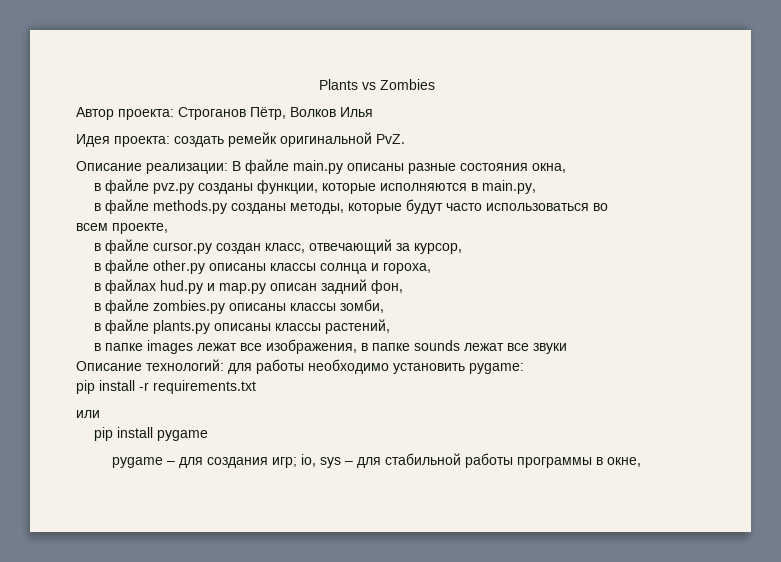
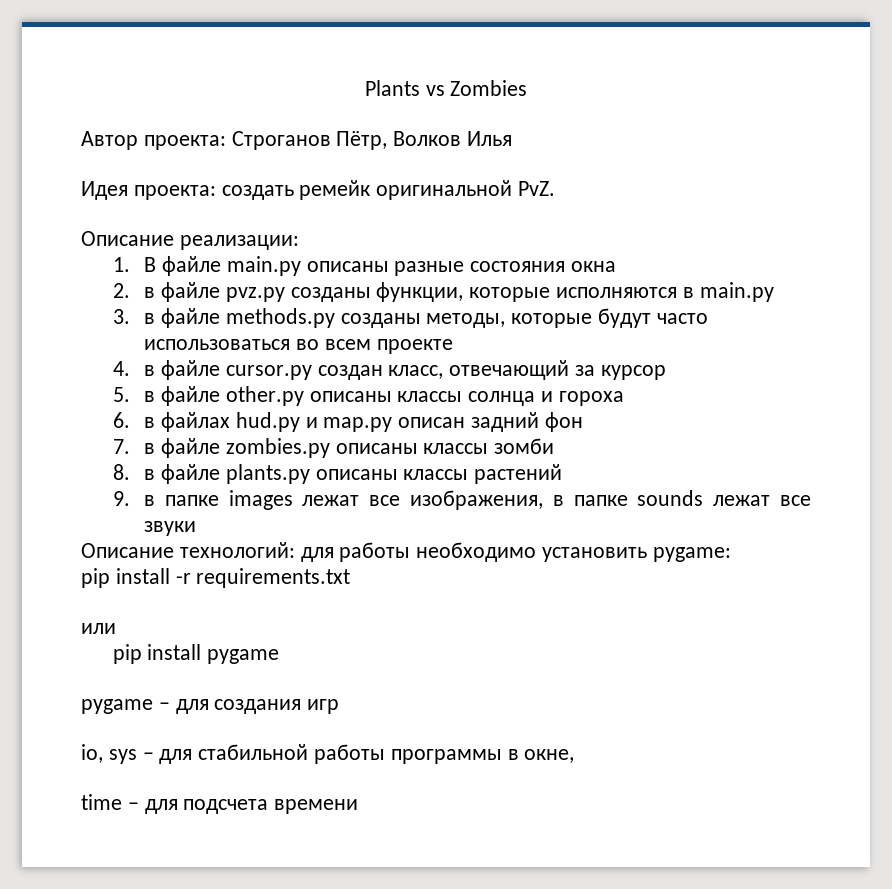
(228, 168) none -> [112,257,130,272] // 1.
[532,163,566,173] окна, // -> [570,261,616,272] [112,283,130,298] окна // 2.
[482,180,537,194] main.py, // -> [699,282,774,302] [112,309,130,324] main.py // 3.
[76,223,168,234] // всем проекте, // -> [324,339,453,354] [112,361,130,376] всем проекте // 4.
[414,243,463,254] курсор, // -> [600,365,666,380] [112,387,130,402] курсор // 5.
[383,263,432,274] гороха, // -> [558,391,624,406] [112,412,130,428] гороха // 6.
[371,280,404,294] фон, // -> [544,412,583,432] [112,439,130,454] фон // 7.
[340,299,385,313] зомби, // -> [494,438,555,454] [112,464,130,480] зомби // 8.
[325,319,391,334] растений, // -> [474,464,563,484] [112,491,130,506] растений // 9.
[271,457,297,468] игр; -> [307,699,340,714] игр //
(641, 462) none -> [81,794,359,814] // time – для подсчета времени

